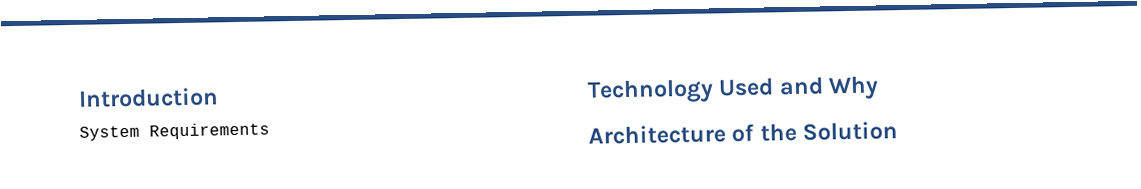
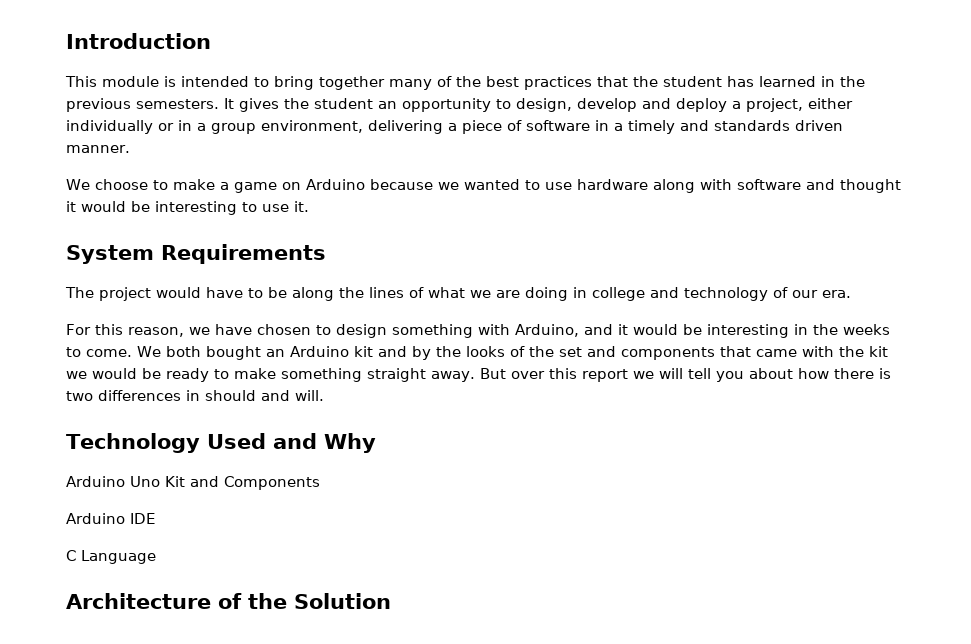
[79,122,270,141] [587,75,880,104] System Requirements // Technology Used and Why -> [65,76,865,90] [66,98,853,112] [66,120,843,134] [66,145,130,153] [66,179,901,193] [66,201,309,215] [66,244,326,264] [65,287,851,301] [66,324,890,338] [66,346,888,360] [66,368,891,382] [66,390,324,401] [66,433,376,453] [66,476,320,490] [66,513,155,524] [66,550,156,564] This module is intended to bring together many of the best practices that the student has learned in the previous semesters. It gives the student an opportunity to design, develop and deploy a project, either individually or in a group environment, delivering a piece of software in a timely and standards driven manner. // We choose to make a game on Arduino because we wanted to use hardware along with software and thought it would be interesting to use it. // System Requirements // The project would have to be along the lines of what we are doing in college and technology of our era. // For this reason, we have chosen to design something with Arduino, and it would be interesting in the weeks to come. We both bought an Arduino kit and by the looks of the set and components that came with the kit we would be ready to make something straight away. But over this report we will tell you about how there is two differences in should and will. // Technology Used and Why // Arduino Uno Kit and Components // Arduino IDE // C Language

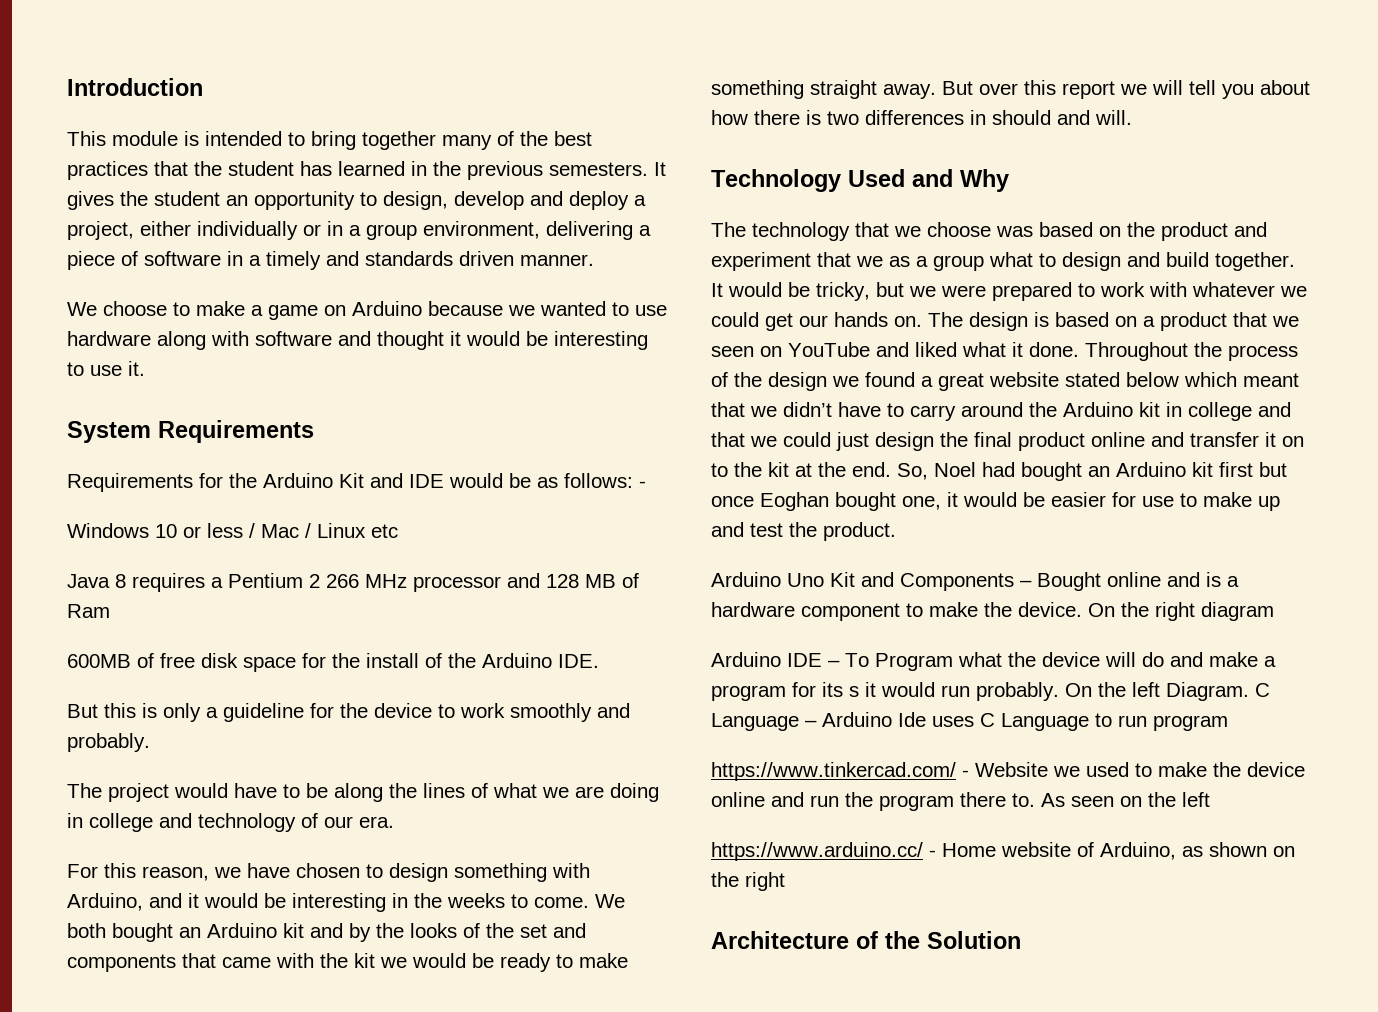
(326, 254) none -> [67,473,646,492] [67,523,398,538] [67,573,639,592] [67,604,110,618] [67,653,599,672] [67,703,630,722] [67,733,150,752] // Requirements for the Arduino Kit and IDE would be as follows: - // Windows 10 or less / Mac / Linux etc // Java 8 requires a Pentium 2 266 MHz processor and 128 MB of Ram // 600MB of free disk space for the install of the Arduino IDE. // But this is only a guideline for the device to work smoothly and probably.
(376, 443) none -> [711,222,1267,241] [711,252,1295,271] [711,282,1307,301] [711,312,1299,331] [711,342,1298,361] [711,372,1299,391] [711,402,1291,421] [711,432,1304,451] [711,462,1287,481] [711,492,1280,511] [711,522,896,541] // The technology that we choose was based on the product and experiment that we as a group what to design and build together. It would be tricky, but we were prepared to work with whatever we could get our hands on. The design is based on a product that we seen on YouTube and liked what it done. Throughout the process of the design we found a great website stated below which meant that we didn’t have to carry around the Arduino kit in college and that we could just design the final product online and transfer it on to the kit at the end. So, Noel had bought an Arduino kit first but once Eoghan bought one, it would be easier for use to make up and test the product.
[66,513,155,524] [66,550,156,564] // Arduino IDE // C Language -> [1020,572,1239,591] [711,602,1274,621] [711,652,1276,671] [711,682,1270,701] [711,712,1228,731] [711,762,1305,781] [711,792,1210,811] [711,842,1295,861] [711,872,785,891] – Bought online and is a hardware component to make the device. On the right diagram // Arduino IDE – To Program what the device will do and make a program for its s it would run probably. On the left Diagram. C Language – Arduino Ide uses C Language to run program // https://www.tinkercad.com/ - Website we used to make the device online and run the program there to. As seen on the left // https://www.arduino.cc/ - Home website of Arduino, as shown on the right

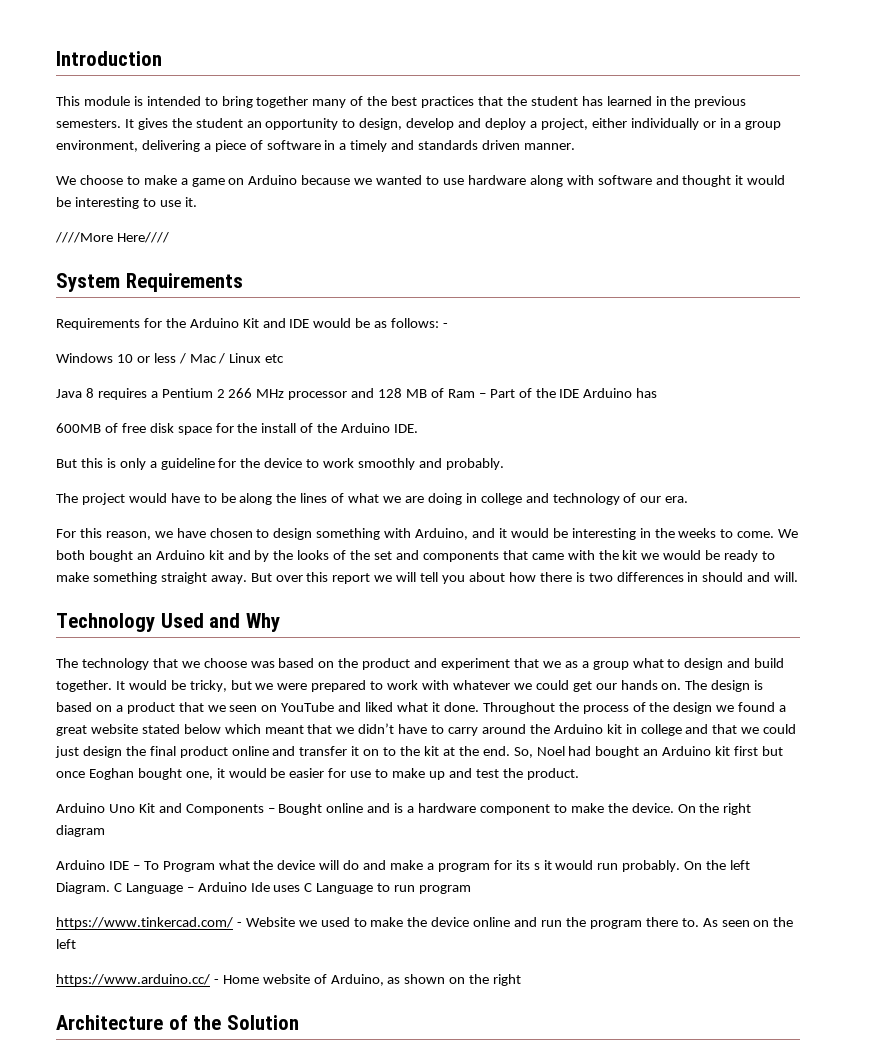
(145, 368) none -> [55,232,169,243] // ////More Here////
(110, 611) none -> [478,388,658,398] – Part of the IDE Arduino has

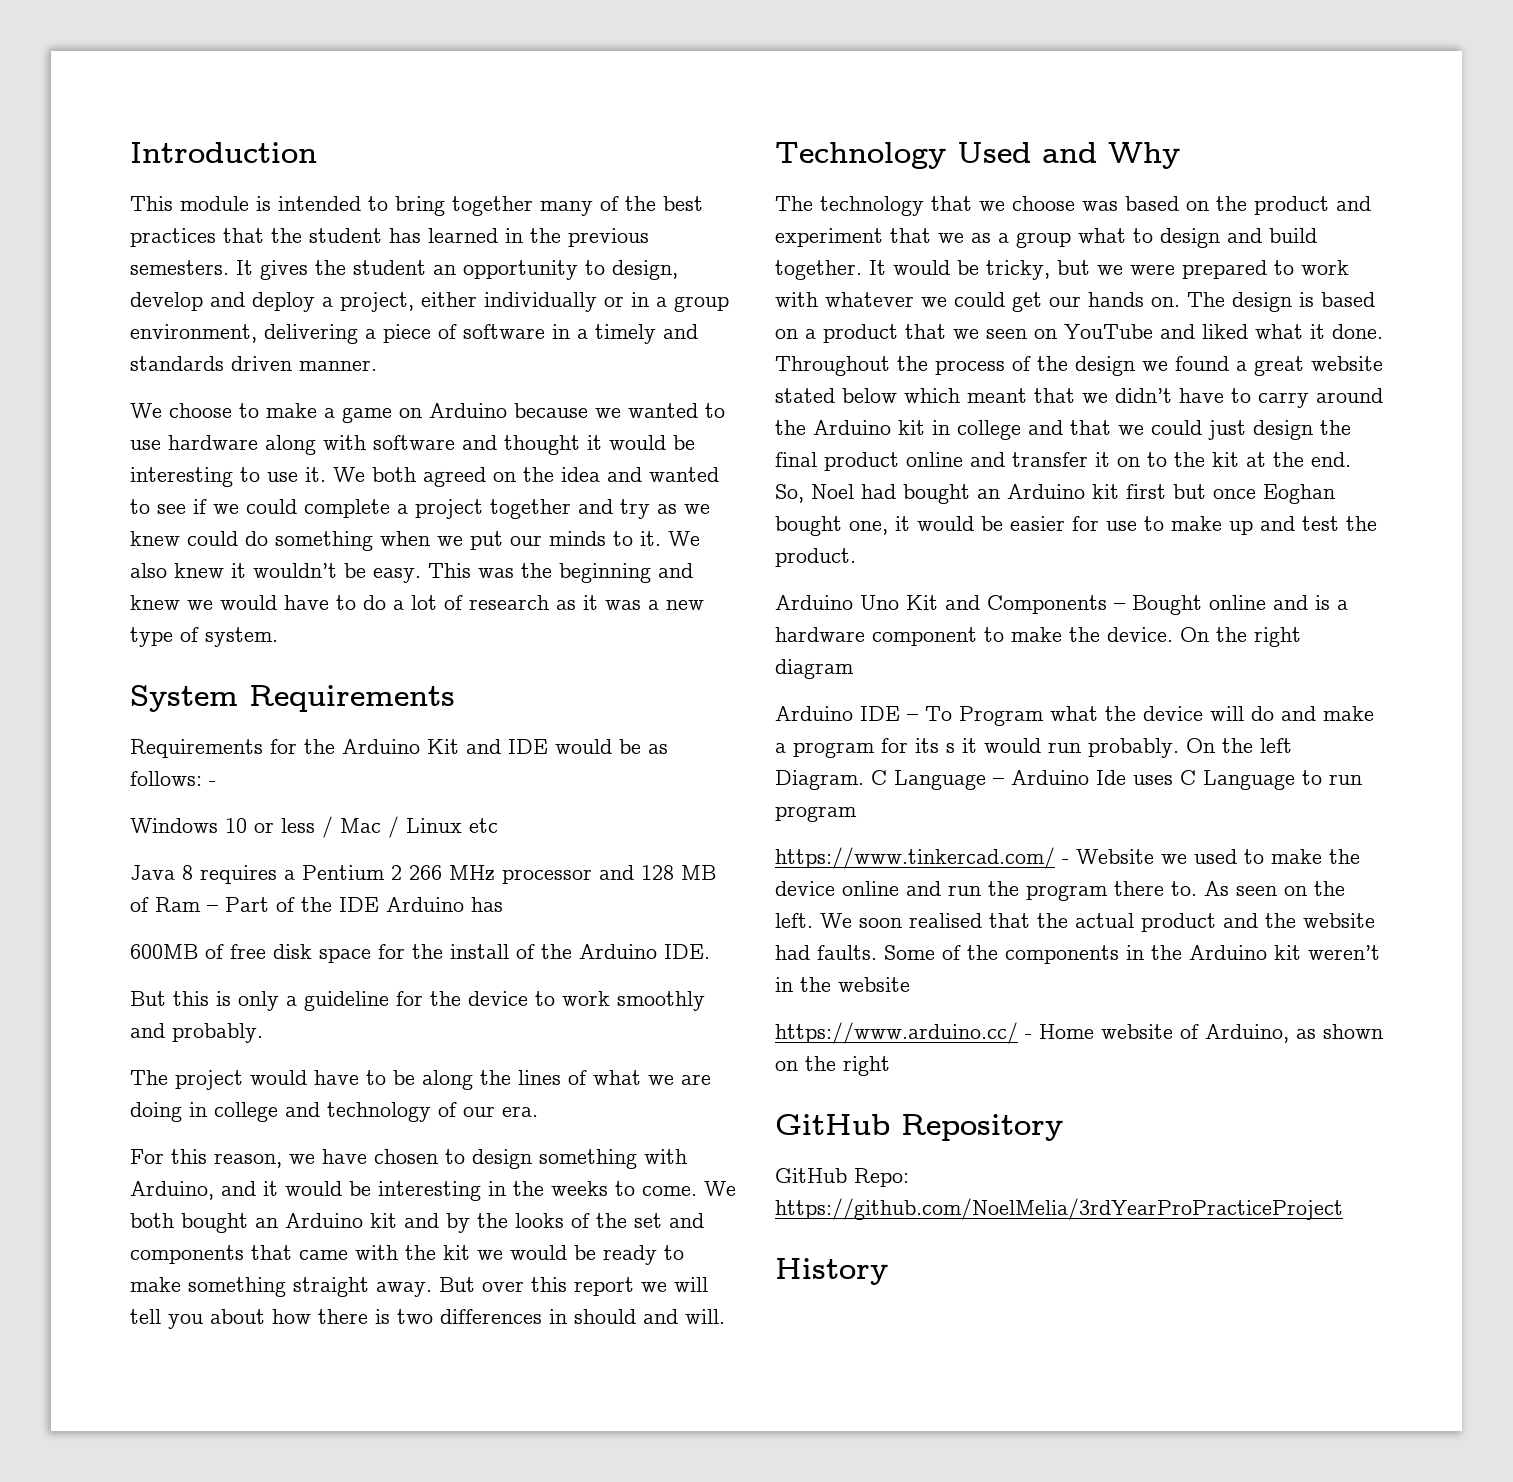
[55,232,169,243] // ////More Here//// -> [333,467,719,487] [130,499,710,519] [130,531,700,551] [130,563,693,583] [130,595,704,610] [130,627,278,647] We both agreed on the idea and wanted to see if we could complete a project together and try as we knew could do something when we put our minds to it. We also knew it wouldn’t be easy. This was the beginning and knew we would have to do a lot of research as it was a new type of system.
[56,939,76,949] left -> [775,913,1375,932] [775,945,1380,964] [775,977,910,992] left. We soon realised that the actual product and the website had faults. Some of the components in the Arduino kit weren’t in the website
[56,1015,299,1030] Architecture of the Solution -> [775,1114,1063,1141] [775,1168,909,1187] [775,1198,1343,1220] [775,1258,888,1285] GitHub Repository // GitHub Repo: https://github.com/NoelMelia/3rdYearProPracticeProject // History

